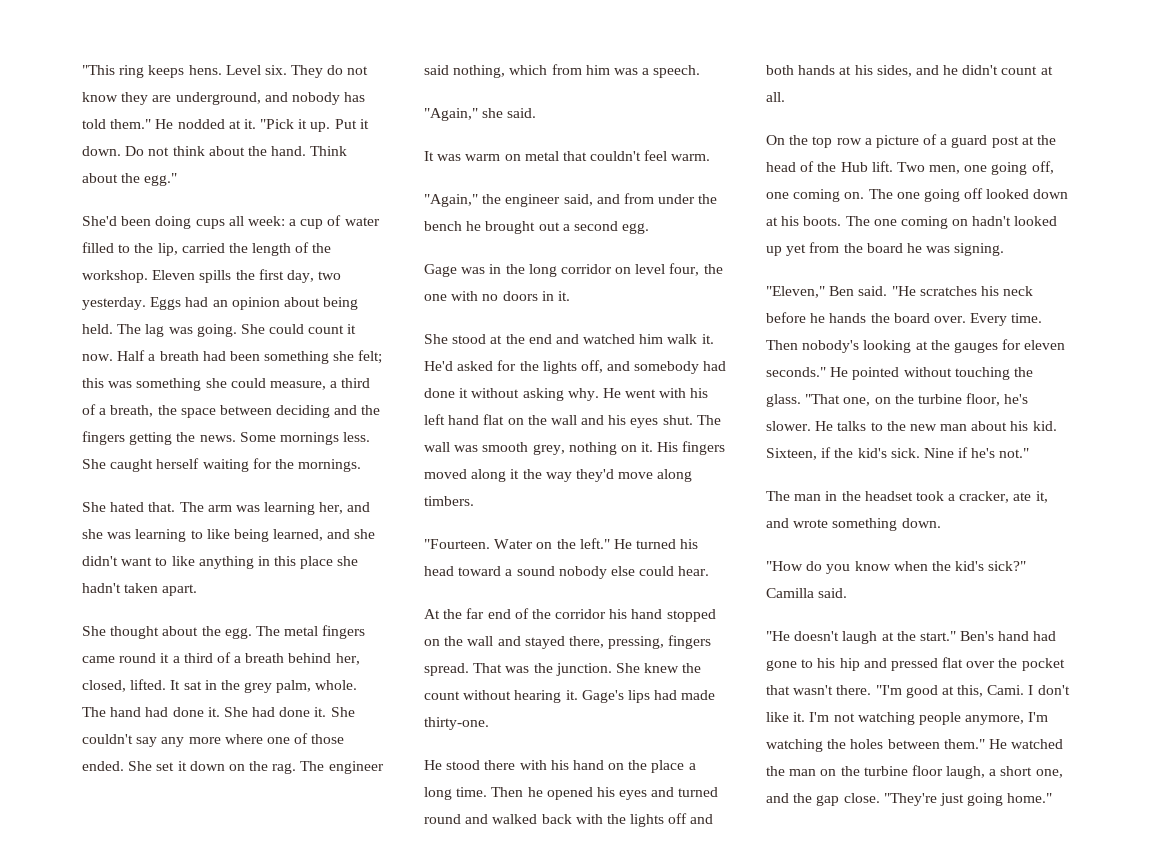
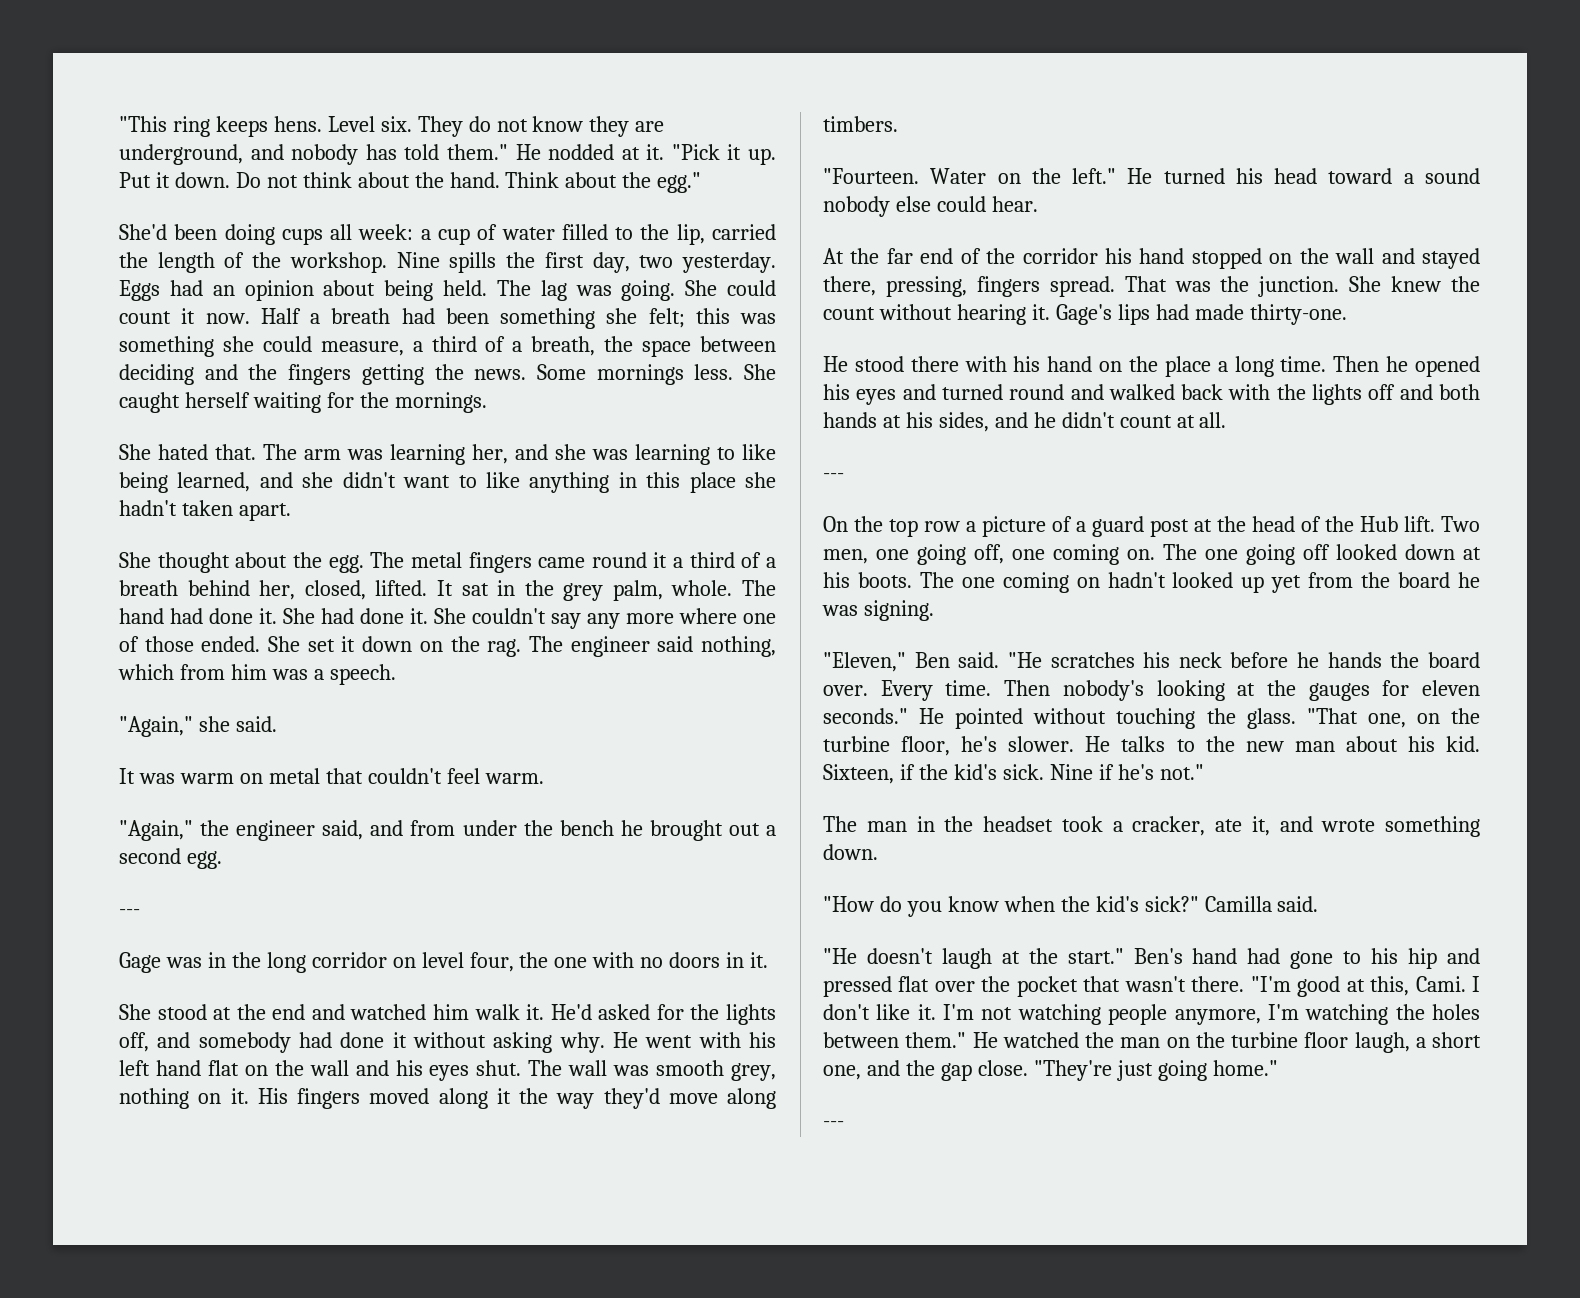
[152,270,196,280] Eleven -> [396,252,440,268] Nine
(650, 228) none -> [119,909,140,916] // ---
(785, 97) none -> [823,473,844,480] // ---
(1053, 798) none -> [823,1121,844,1128] // ---

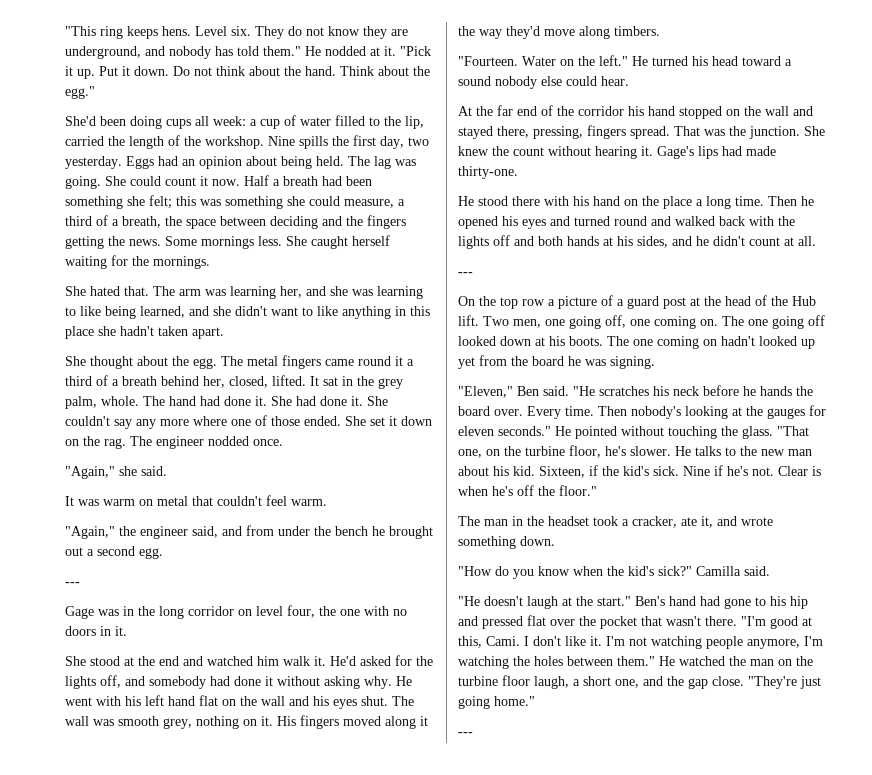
[657,636,776,657] [118,664,396,685] said nothing, which from him was a speech. -> [208,436,283,446] nodded once.
[1159,764,1204,780] not." -> [752,466,821,476] [458,485,597,496] not. Clear is when he's off the floor."

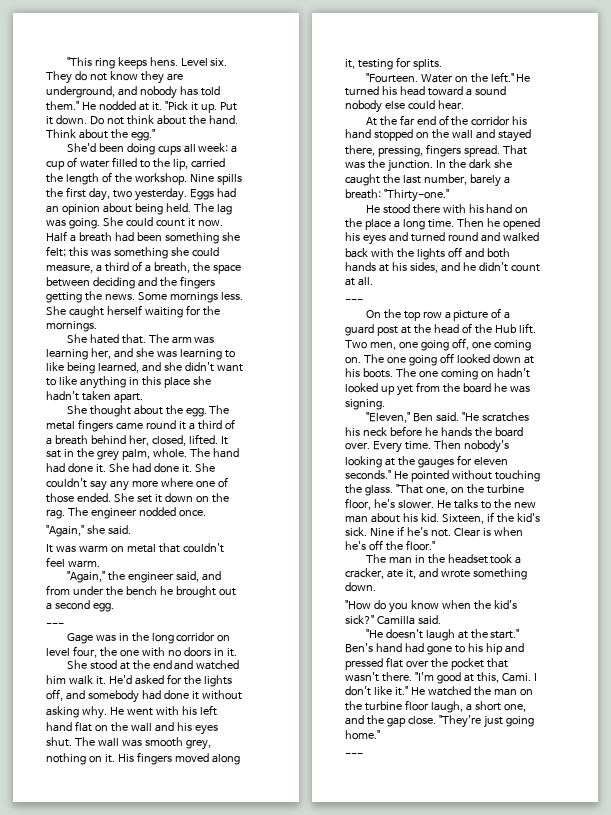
[420,716,428,726] [458,26,660,39] it the way they'd move along timbers. -> [345,57,442,70] it, testing for splits.
[804,126,825,136] [458,146,776,159] [458,166,518,179] She knew the count without hearing it. Gage's lips had made thirty-one. -> [435,159,512,169] [345,174,510,187] [345,189,449,202] In the dark she caught the last number, barely a breath: "Thirty-one."
[590,636,823,649] [458,656,655,669] it. I'm not watching people anymore, I'm watching the holes between them." -> [394,686,408,696] it."

